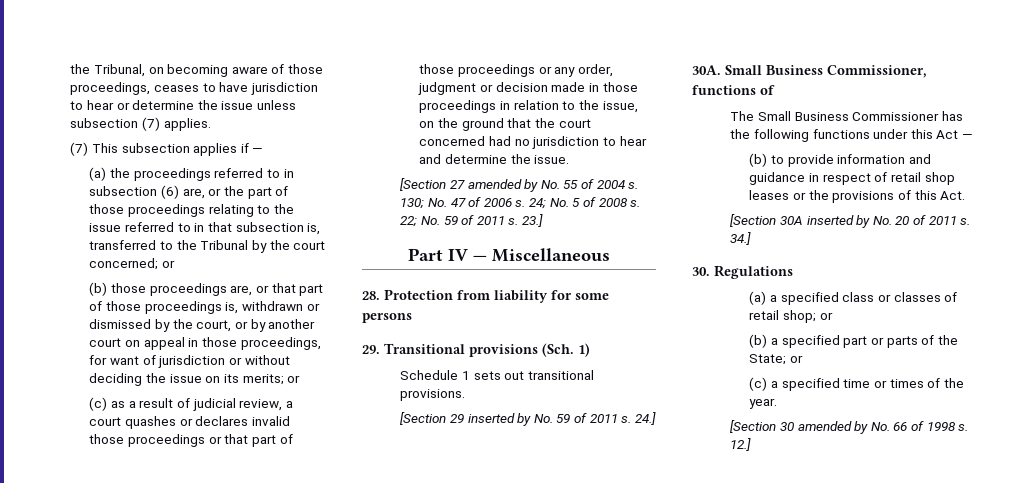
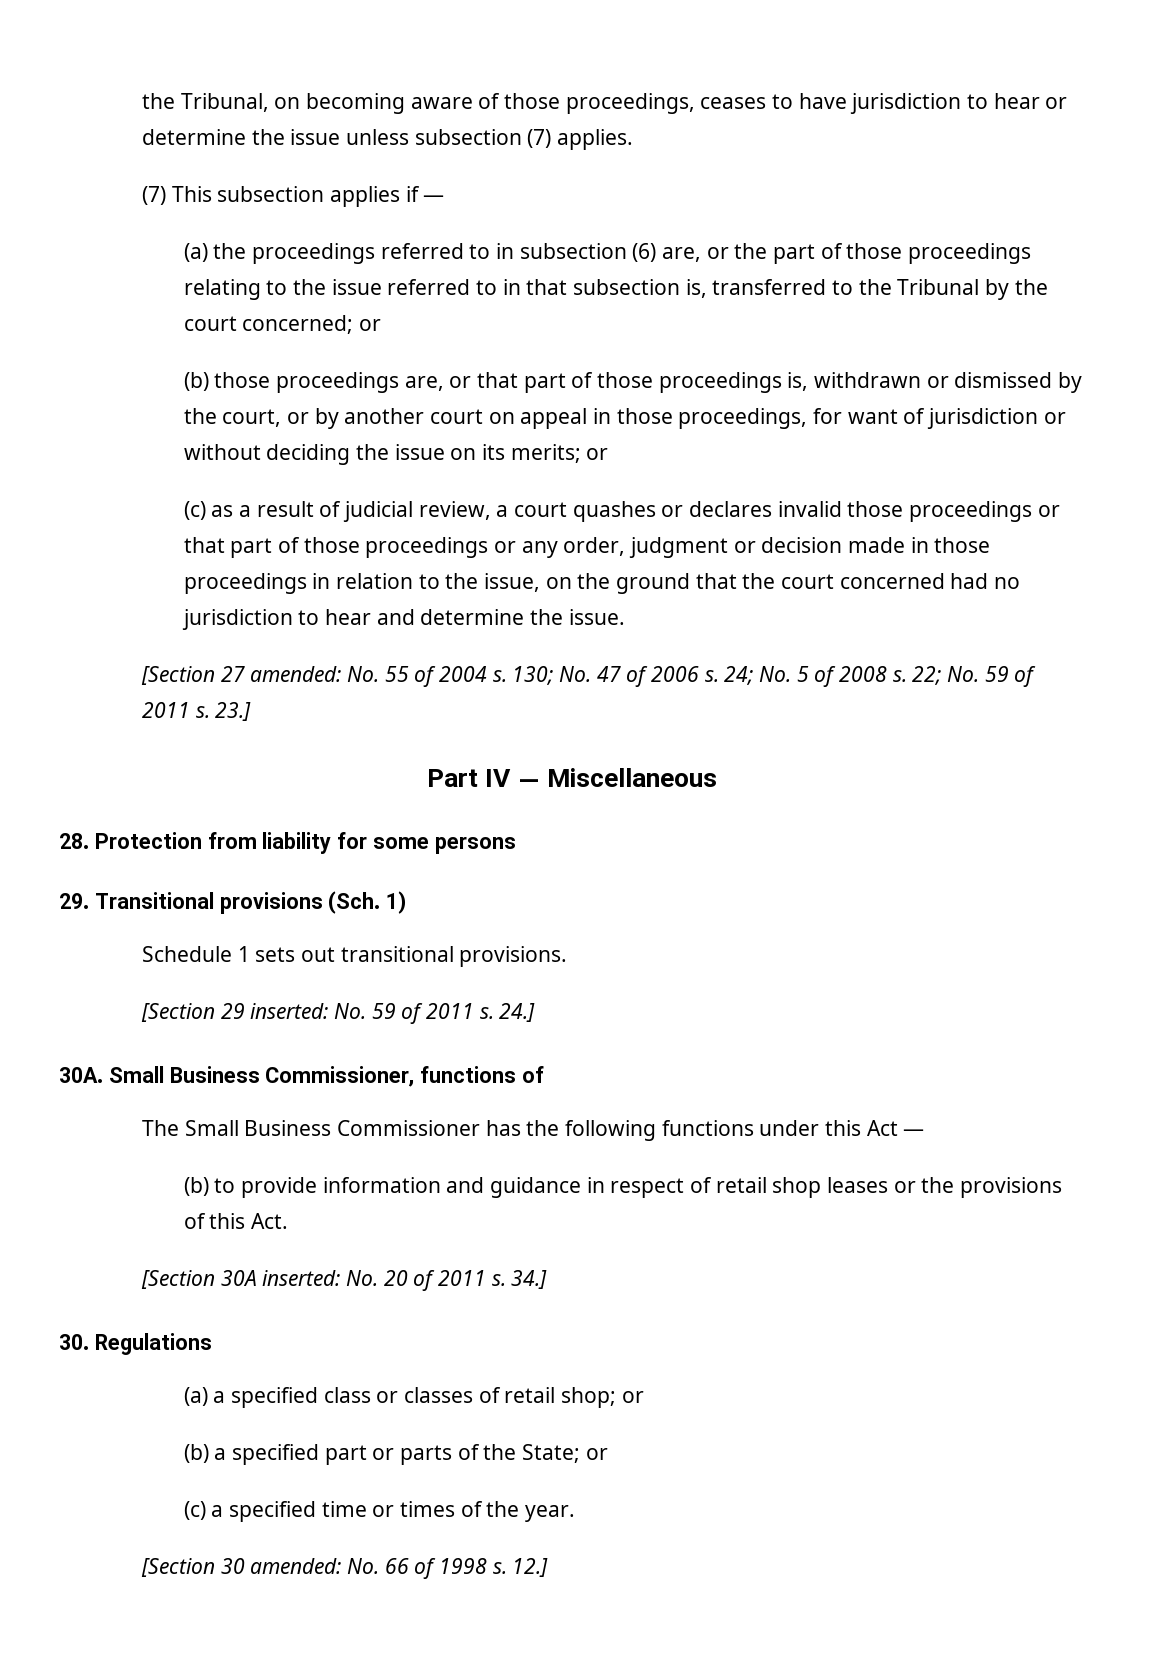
[467,179,539,192] amended by -> [250,666,342,682] amended:
[467,413,532,426] inserted by -> [250,1003,329,1019] inserted:
[806,215,871,228] inserted by -> [262,1270,341,1286] inserted:
[797,421,869,434] amended by -> [250,1558,342,1574] amended:

